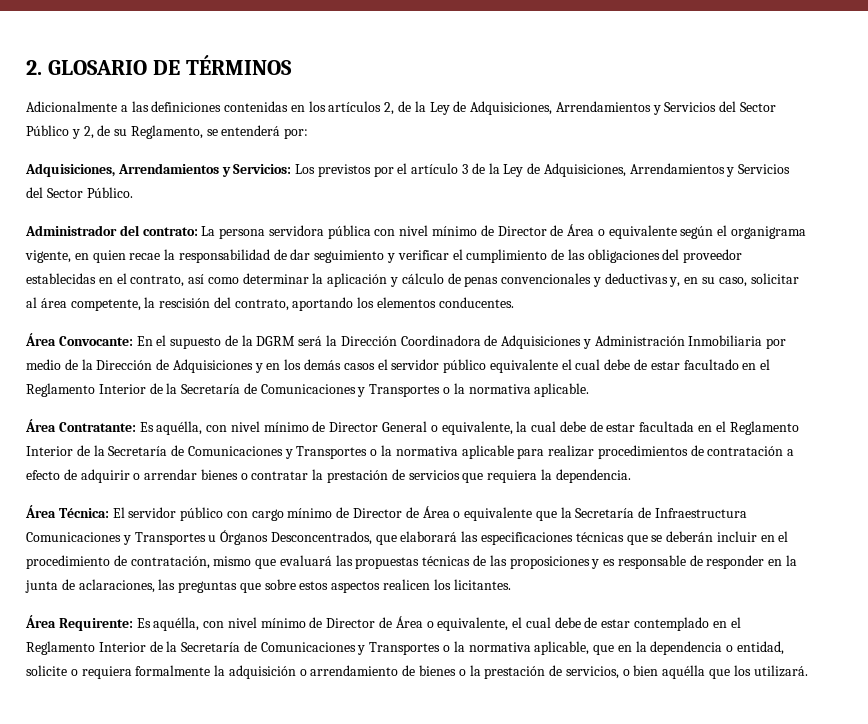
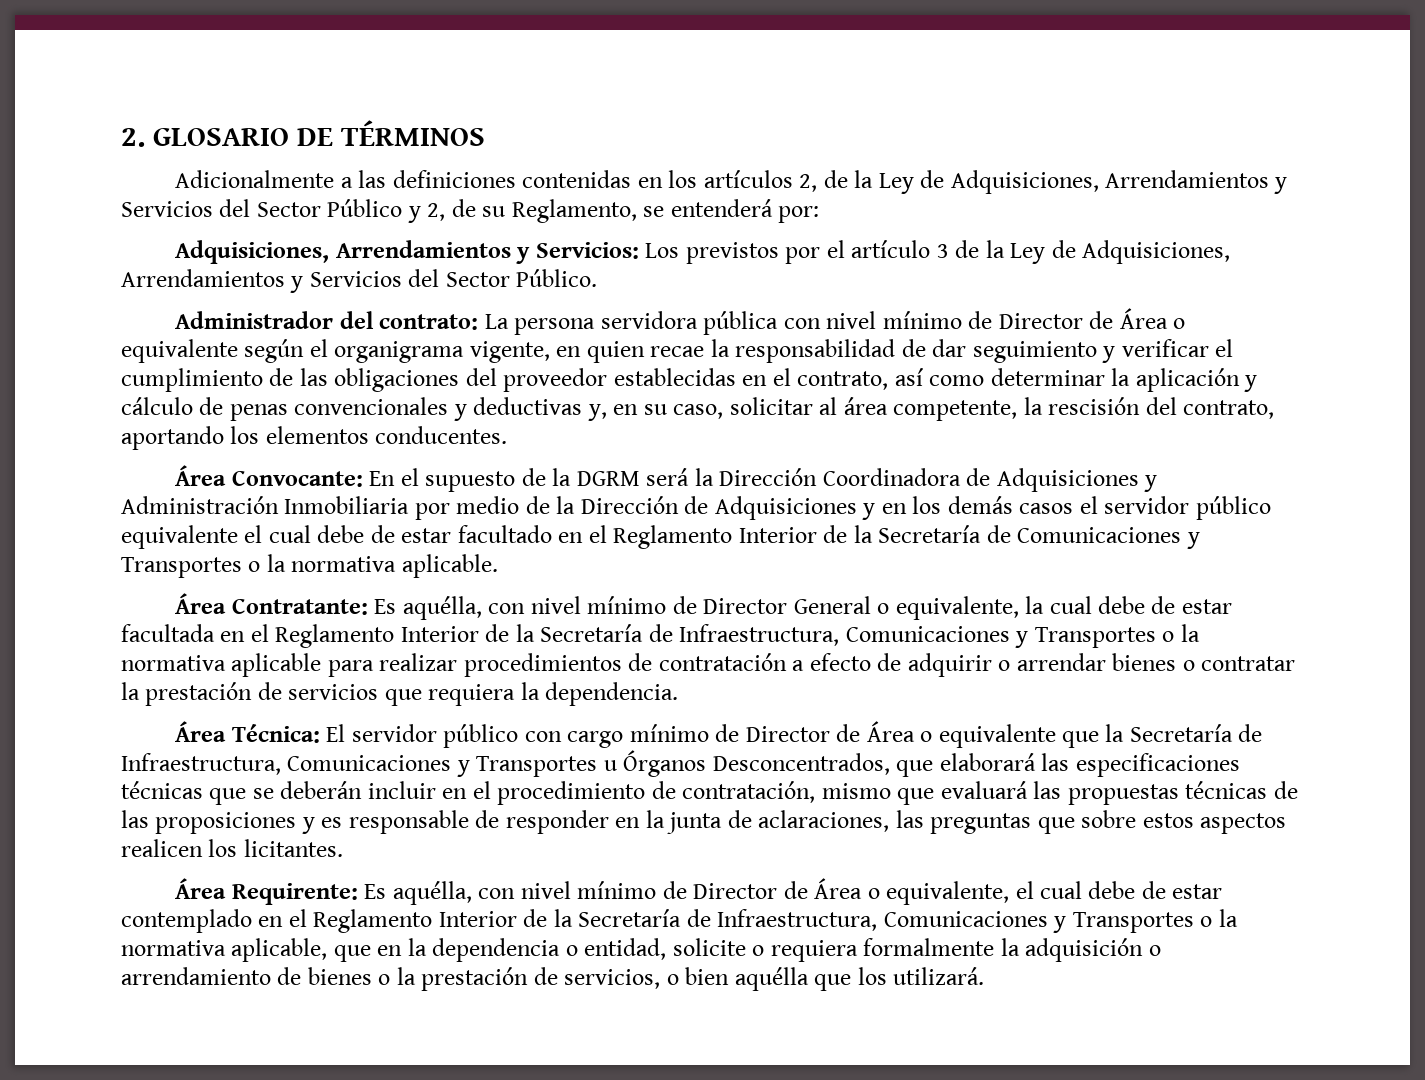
(185, 450) none -> [679,624,840,646] Infraestructura,
[655,508,748,518] Infraestructura -> [121,753,281,775] Infraestructura,
(257, 646) none -> [717,909,878,931] Infraestructura,

